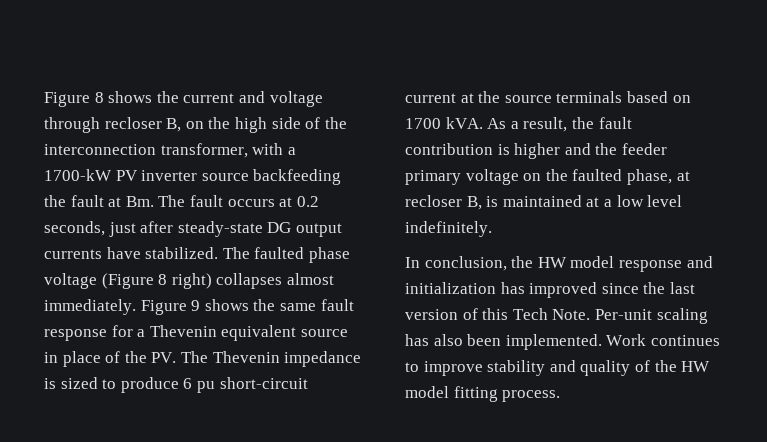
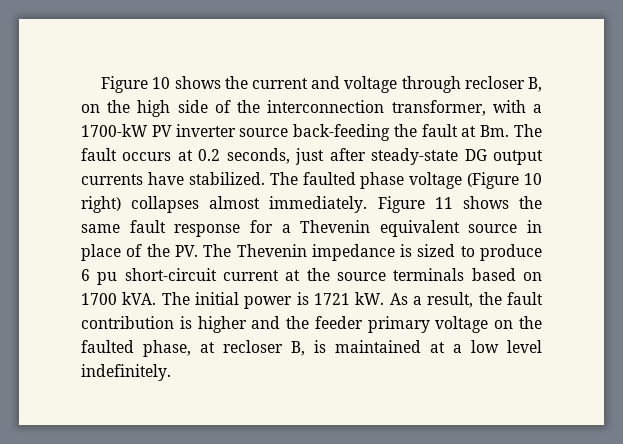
[44,92,104,107] Figure 8 -> [101,76,171,93] Figure 10
[253,169,342,185] backfeeding -> [293,124,391,141] back-feeding
[158,274,168,285] 8 -> [524,173,542,185] 10
[191,300,201,311] 9 -> [434,197,453,209] 11
(483, 123) none -> [161,292,385,309] The initial power is 1721 kW.
[405,256,713,272] [405,282,695,298] [405,308,708,324] [405,334,720,350] [405,360,711,376] [405,386,561,402] // In conclusion, the HW model response and initialization has improved since the last version of this Tech Note. Per-unit scaling has also been implemented. Work continues to improve stability and quality of the HW model fitting process. -> (171, 372) none

